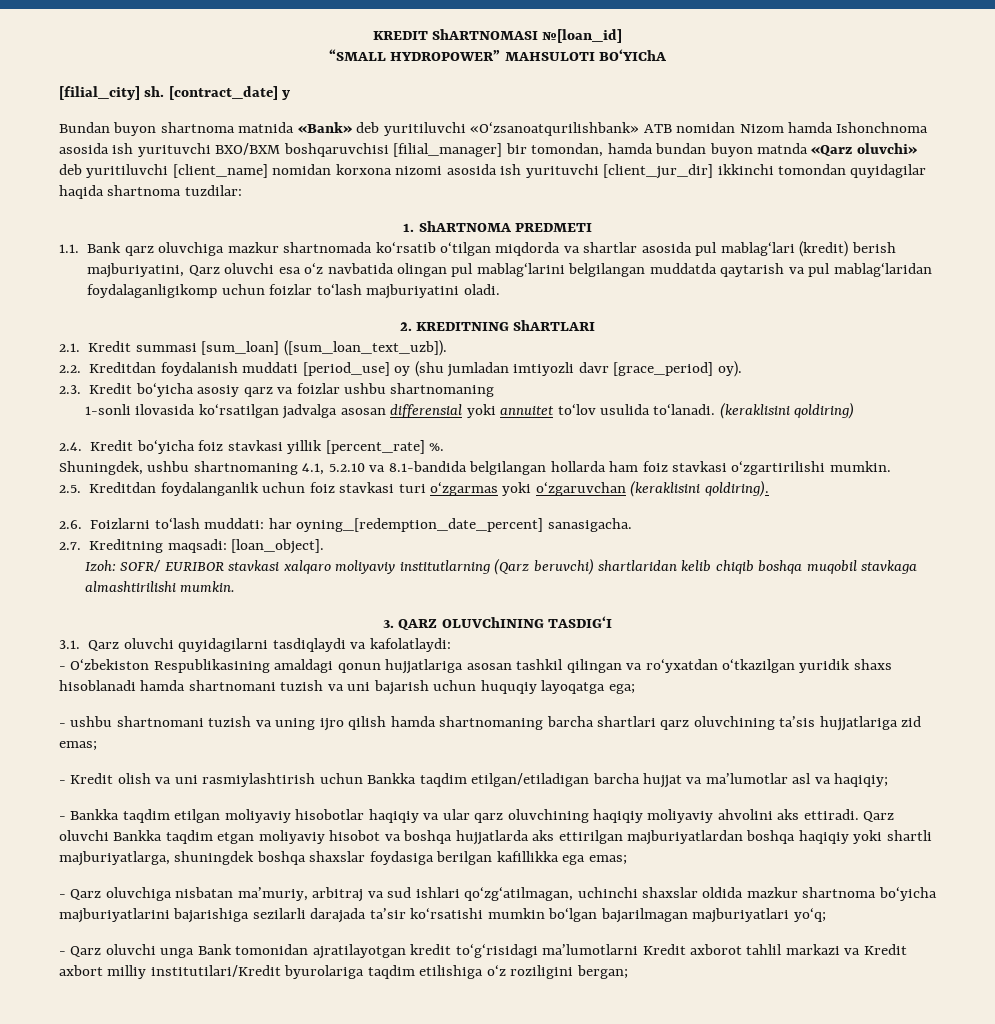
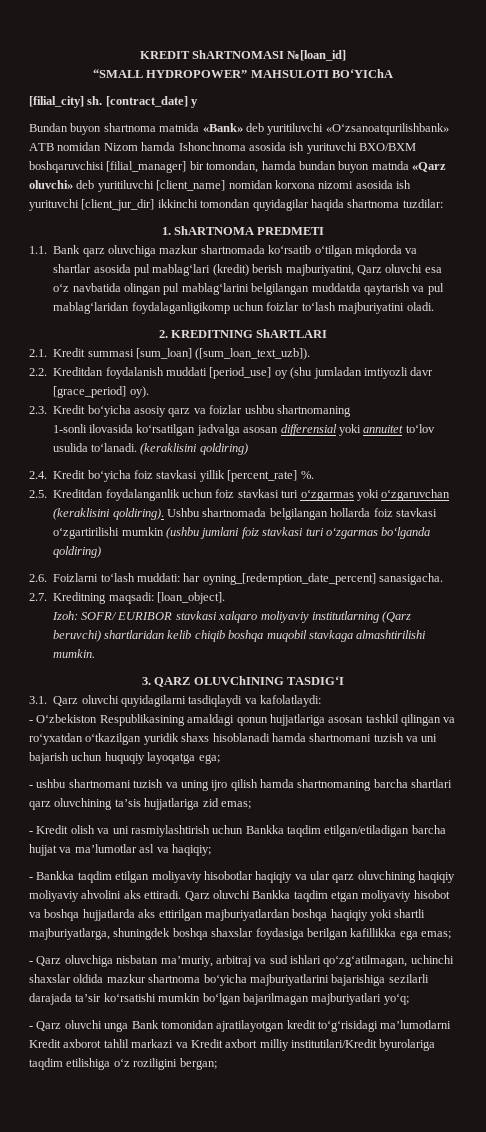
[59,461,891,475] // Shuningdek, ushbu shartnomaning 4.1, 5.2.10 va 8.1-bandida belgilangan hollarda ham foiz stavkasi o‘zgartirilishi mumkin. -> (314, 475) none
(769, 488) none -> [167,508,437,520] [53,527,431,539] [53,546,102,558] Ushbu shartnomada belgilangan hollarda foiz stavkasi o‘zgartirilishi mumkin (ushbu jumlani foiz stavkasi turi o‘zgarmas bo‘lganda qoldiring)

